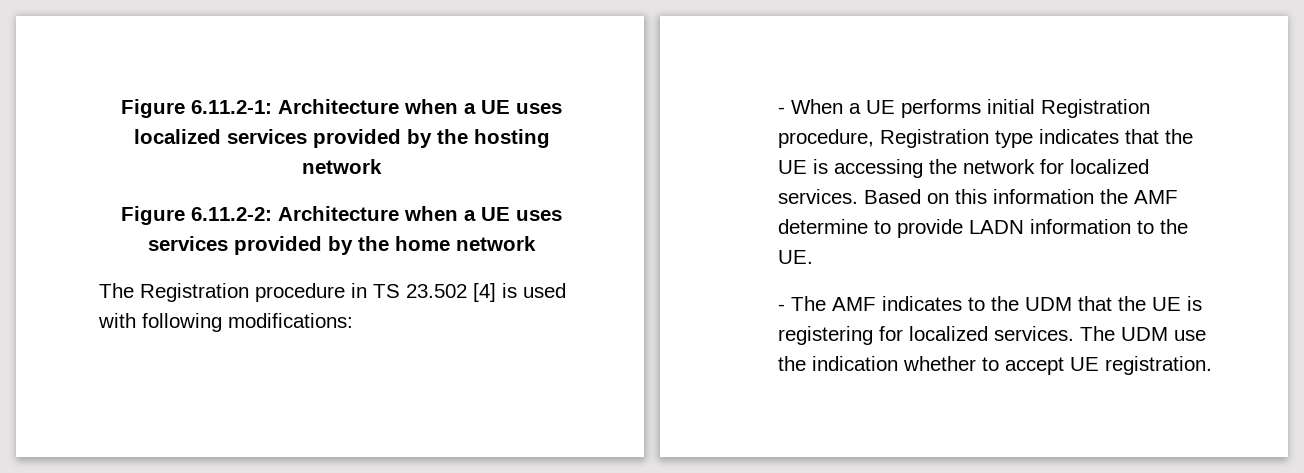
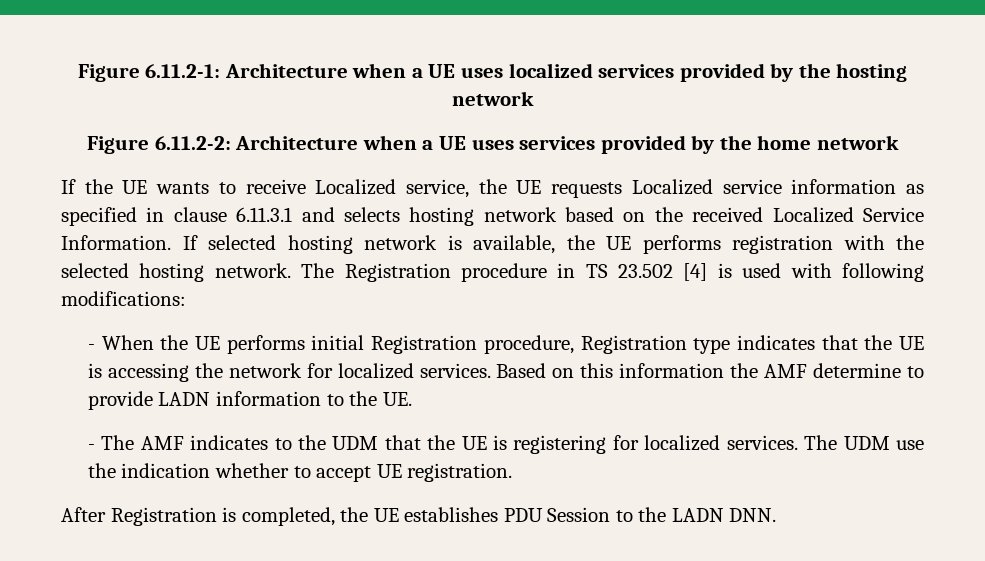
(536, 243) none -> [61,179,924,198] [61,207,924,226] [61,235,924,254] [61,263,291,282] If the UE wants to receive Localized service, the UE requests Localized service information as specified in clause 6.11.3.1 and selects hosting network based on the received Localized Service Information. If selected hosting network is available, the UE performs registration with the selected hosting network.
[849,103,862,114] a -> [160,335,189,350] the
(1213, 365) none -> [61,507,777,526] // After Registration is completed, the UE establishes PDU Session to the LADN DNN.

